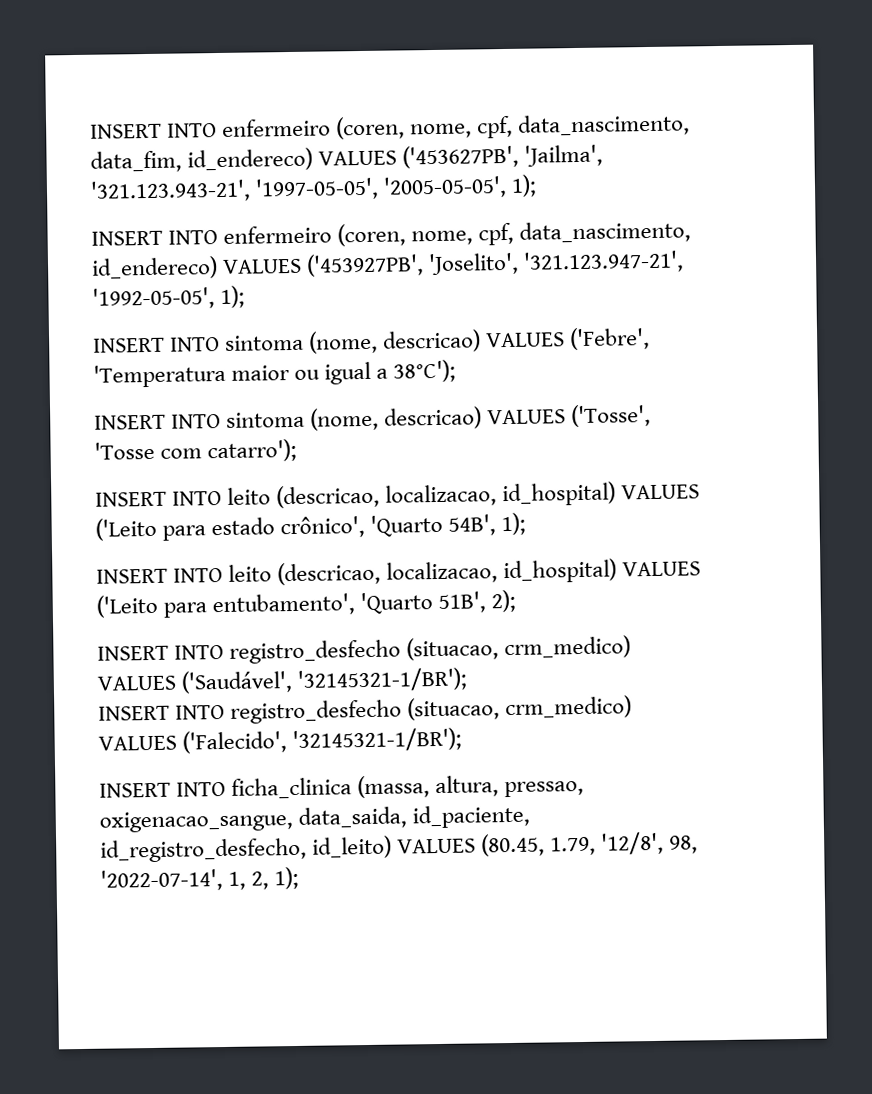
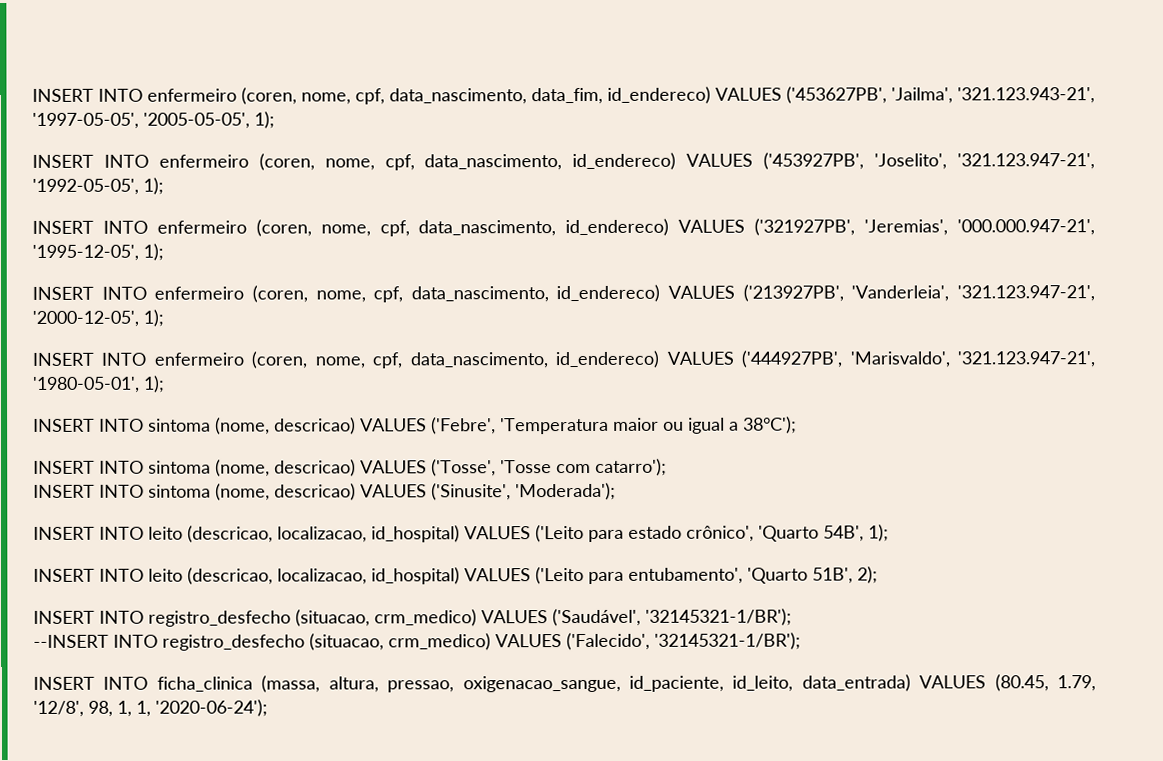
(246, 296) none -> [32,218,1095,237] [32,243,164,261] [32,284,1095,303] [32,309,164,327] [32,350,1096,369] [32,375,165,393] // INSERT INTO enfermeiro (coren, nome, cpf, data_nascimento, id_endereco) VALUES ('321927PB', 'Jeremias', '000.000.947-21', '1995-12-05', 1); // INSERT INTO enfermeiro (coren, nome, cpf, data_nascimento, id_endereco) VALUES ('213927PB', 'Vanderleia', '321.123.947-21', '2000-12-05', 1); // INSERT INTO enfermeiro (coren, nome, cpf, data_nascimento, id_endereco) VALUES ('444927PB', 'Marisvaldo', '321.123.947-21', '1980-05-01', 1);
(298, 450) none -> [33,482,616,501] // INSERT INTO sintoma (nome, descricao) VALUES ('Sinusite', 'Moderada');
[98,705,170,721] INSERT -> [33,634,109,648] --INSERT
[298,804,531,829] [100,835,393,863] data_saida, id_paciente, id_registro_desfecho, id_leito) -> [628,674,911,692] id_paciente, id_leito, data_entrada)
[100,866,300,892] '2022-07-14', 1, 2, 1); -> [117,699,268,717] 1, 1, '2020-06-24');

